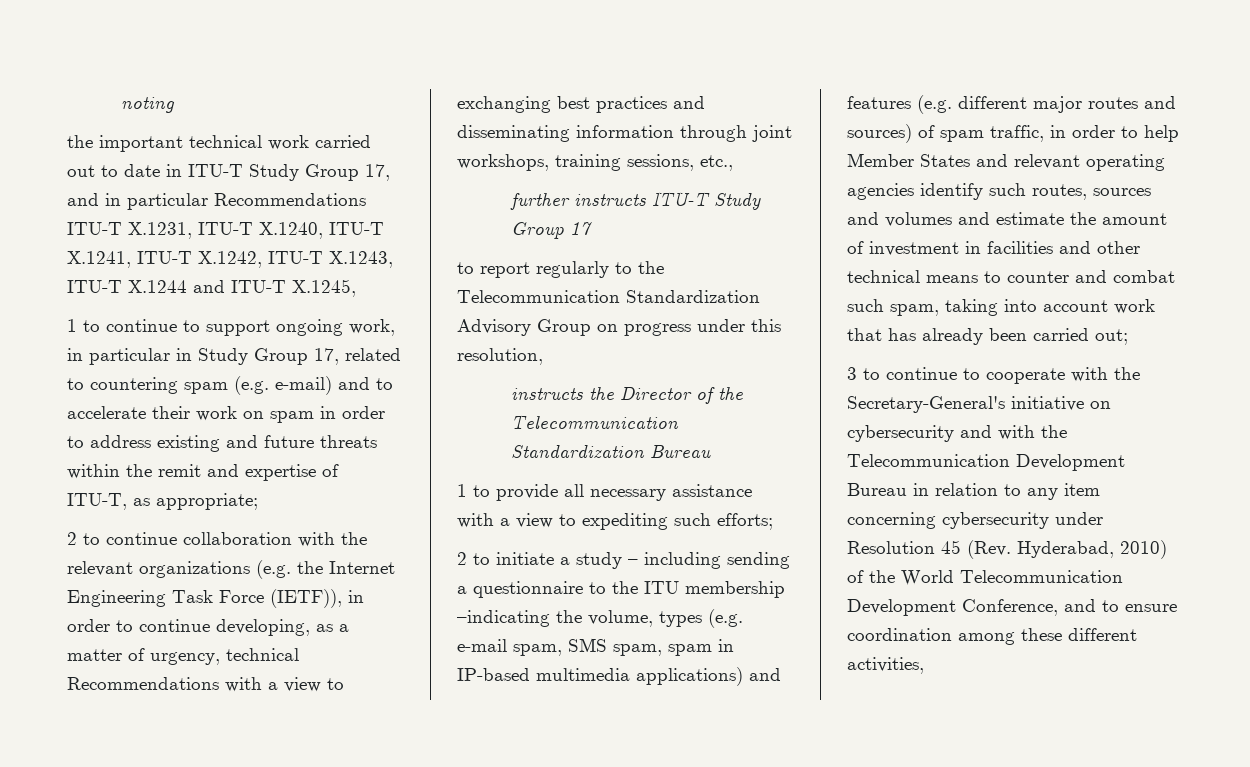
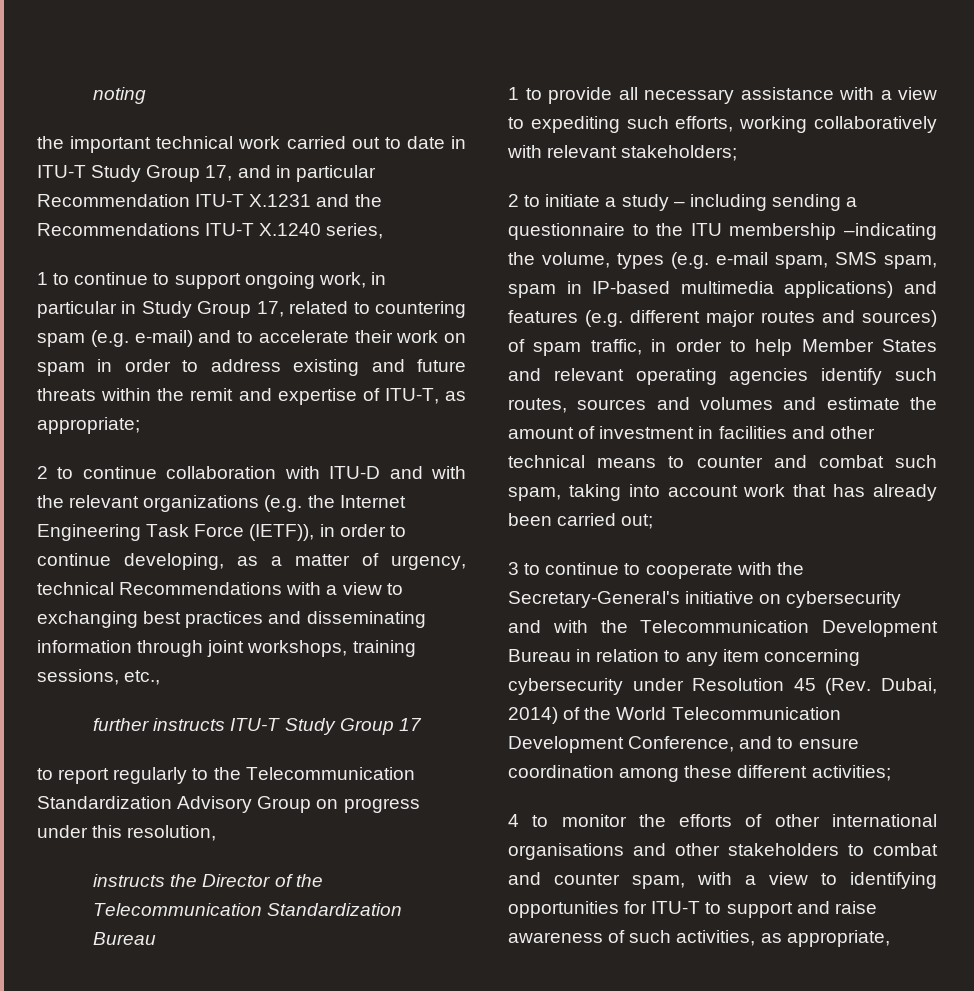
[214,193,366,206] [67,222,384,239] [67,251,393,268] [67,279,356,297] Recommendations ITU-T X.1231, ITU-T X.1240, ITU-T X.1241, ITU-T X.1242, ITU-T X.1243, ITU-T X.1244 and ITU-T X.1245, -> [37,194,382,207] [37,223,384,239] Recommendation ITU-T X.1231 and the Recommendations ITU-T X.1240 series,
(335, 539) none -> [329,466,466,479] ITU-D and with
[717,513,773,530] efforts; -> [675,116,937,133] [507,145,738,161] efforts, working collaboratively with relevant stakeholders;
[1017,540,1167,559] Hyderabad, 2010) -> [881,678,938,694] [508,707,558,724] Dubai, 2014)
[847,657,924,674] activities, -> [811,765,891,781] [508,814,937,827] [508,843,938,860] [508,872,937,889] [508,901,877,918] [508,930,890,947] activities; // 4 to monitor the efforts of other international organisations and other stakeholders to combat and counter spam, with a view to identifying opportunities for ITU-T to support and raise awareness of such activities, as appropriate,

